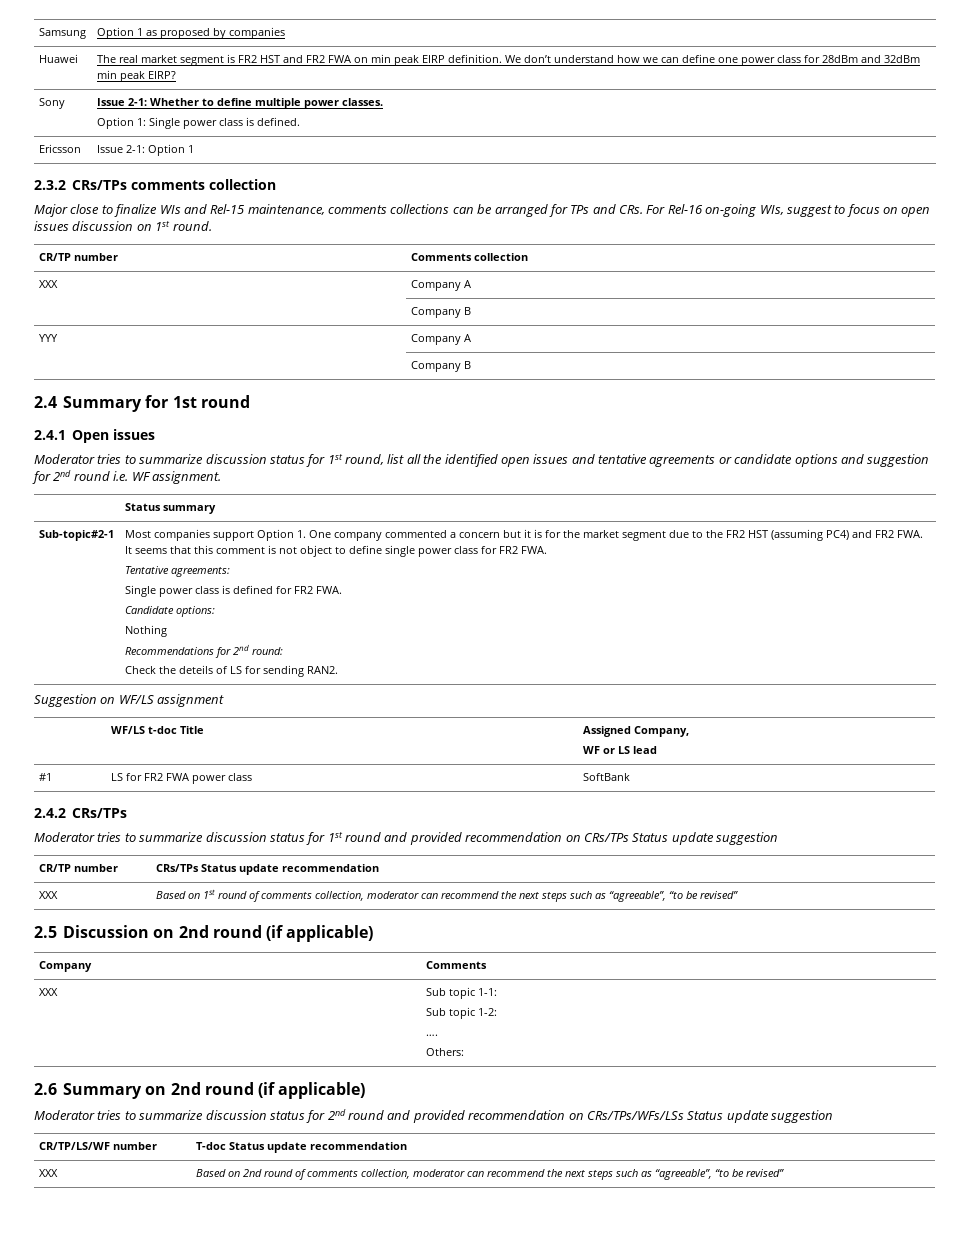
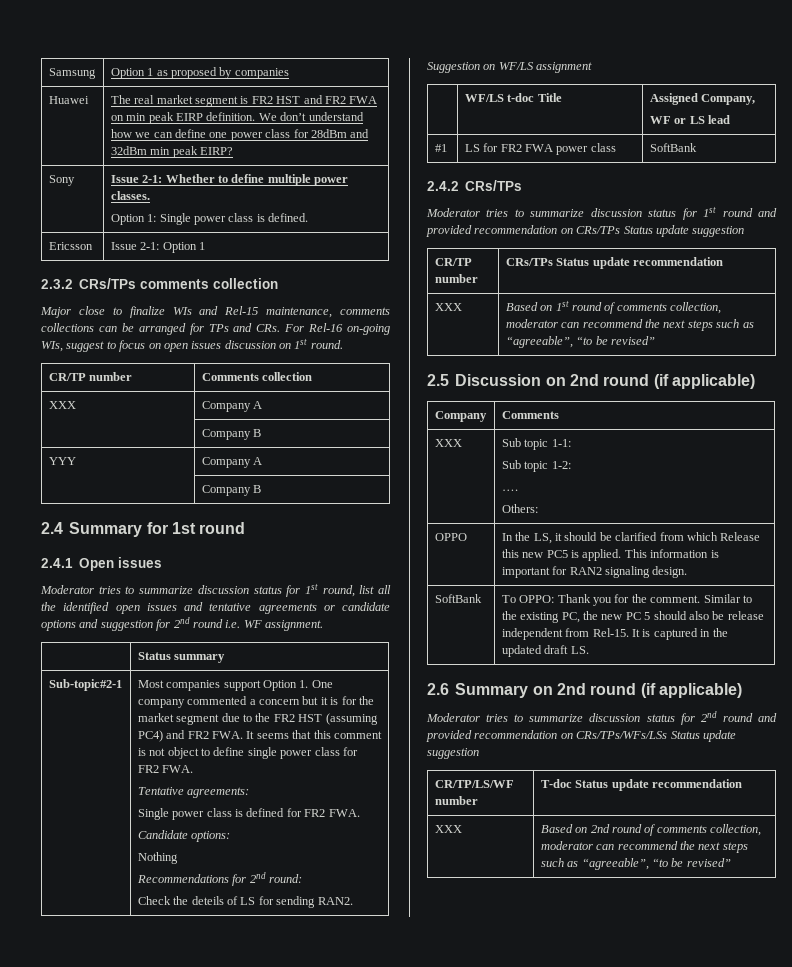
(465, 1052) none -> [434,533,467,541] [501,532,761,544] [501,549,719,561] [501,566,688,578] [434,594,482,603] [501,594,752,606] [501,611,764,623] [501,628,728,640] [501,645,589,657] // OPPO | In the LS, it should be clarified from which Release this new PC5 is applied. This information is important for RAN2 signaling design. // SoftBank | To OPPO: Thank you for the comment. Similar to the existing PC, the new PC 5 should also be release independent from Rel-15. It is captured in the updated draft LS.

